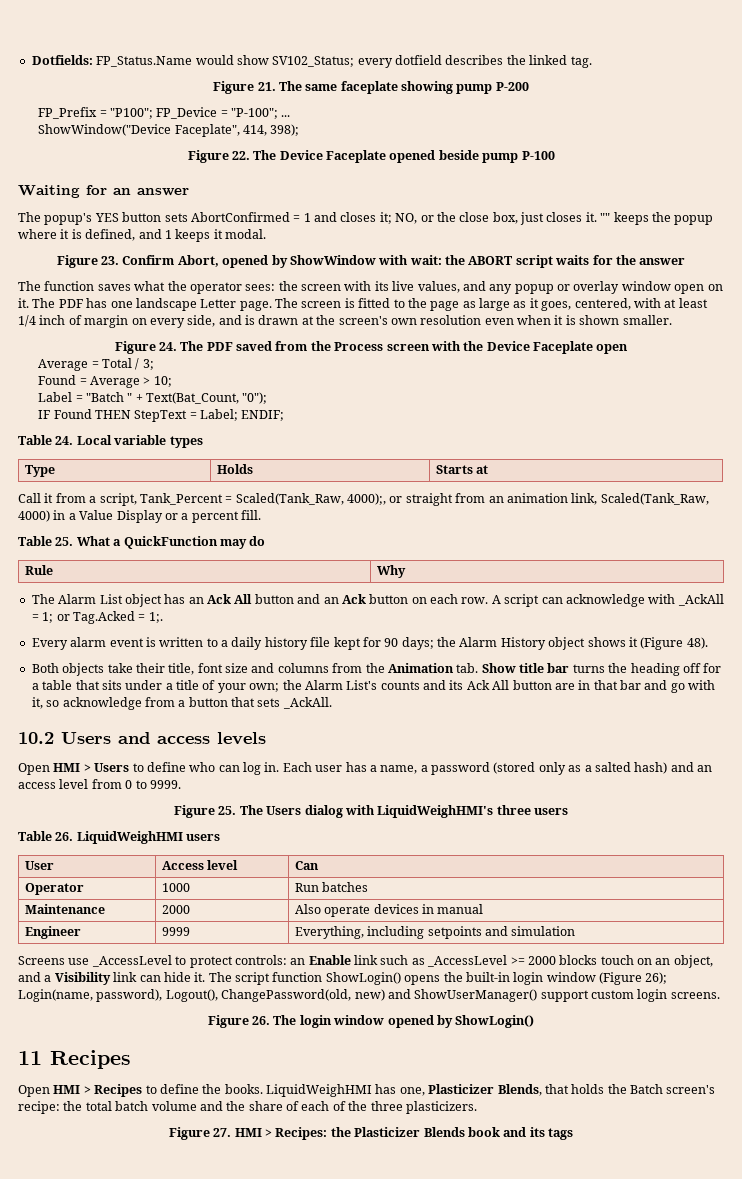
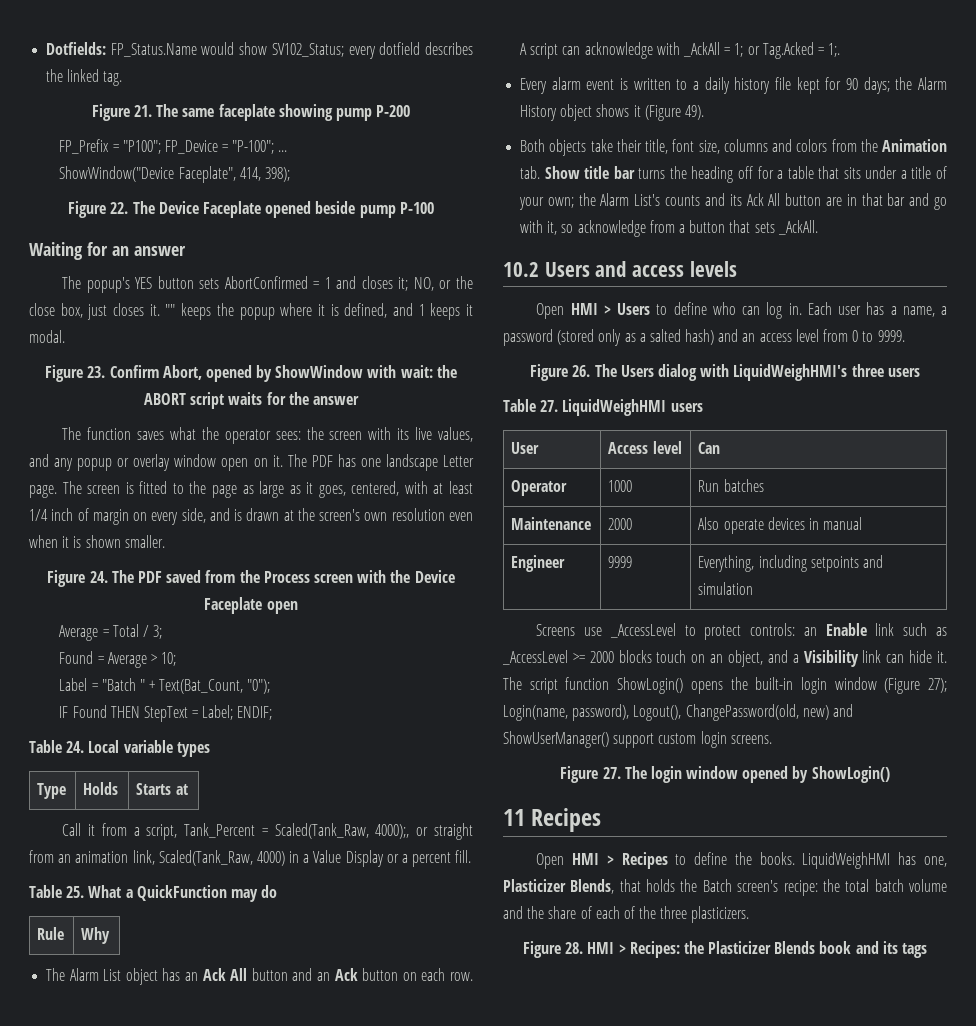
[686,637,708,649] 48). -> [684,105,704,120] 49).
[225,663,329,673] size and columns -> [698,139,828,154] size, columns and colors
[218,806,237,815] 25. -> [572,365,591,377] 26.
[55,832,74,841] 26. -> [540,400,559,412] 27.
[645,972,668,984] 26); -> [928,678,947,693] 27);
[252,1016,271,1025] 26. -> [602,767,621,779] 27.
[213,1128,232,1137] 27. -> [565,942,584,954] 28.

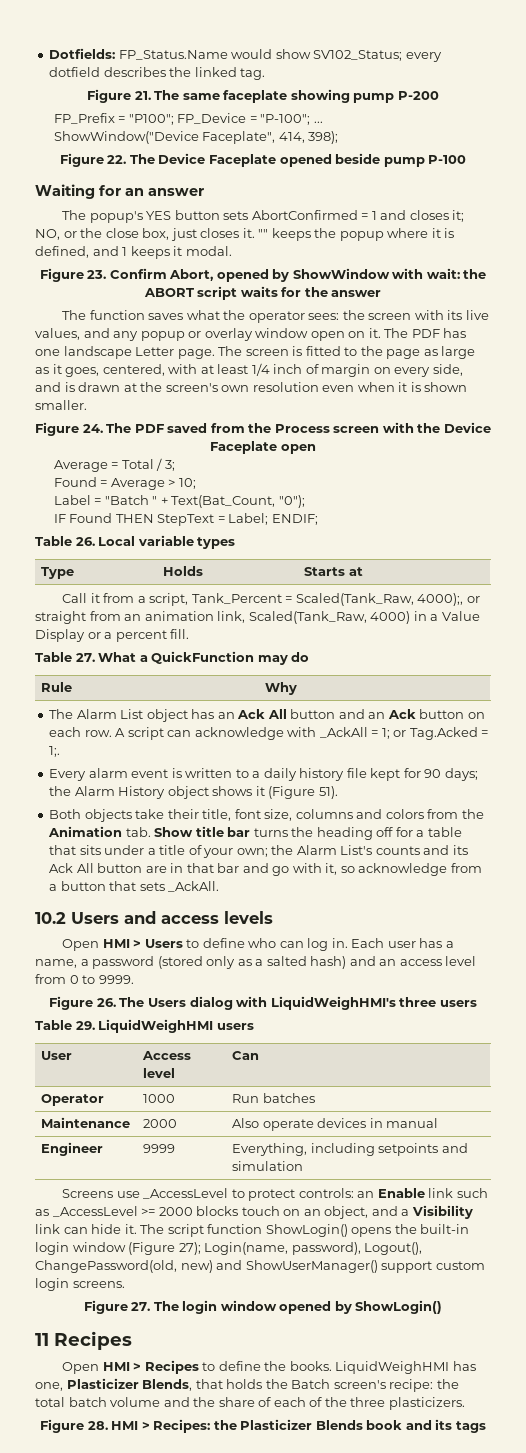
[66,741,85,753] 24. -> [75,537,95,546] 26.
[66,886,85,898] 25. -> [75,653,95,662] 27.
[684,105,704,120] 49). -> [318,786,338,799] 51).
[540,400,559,412] 27. -> [75,1021,95,1030] 29.

